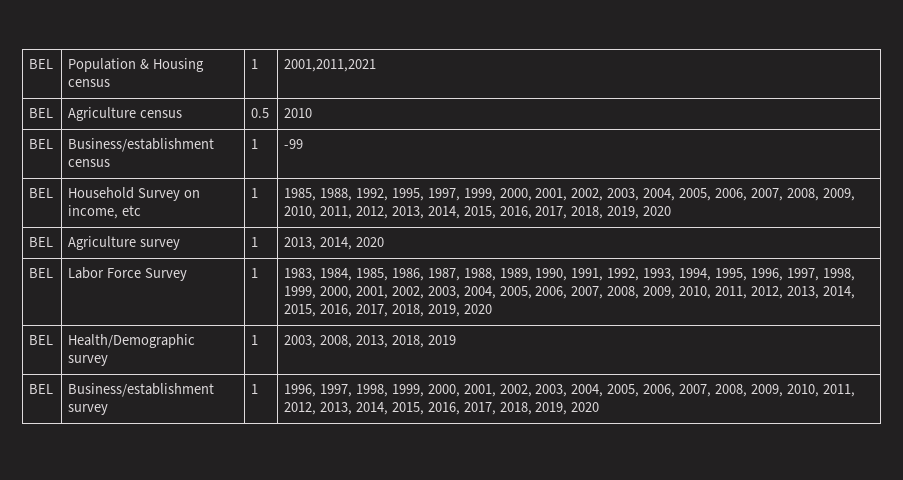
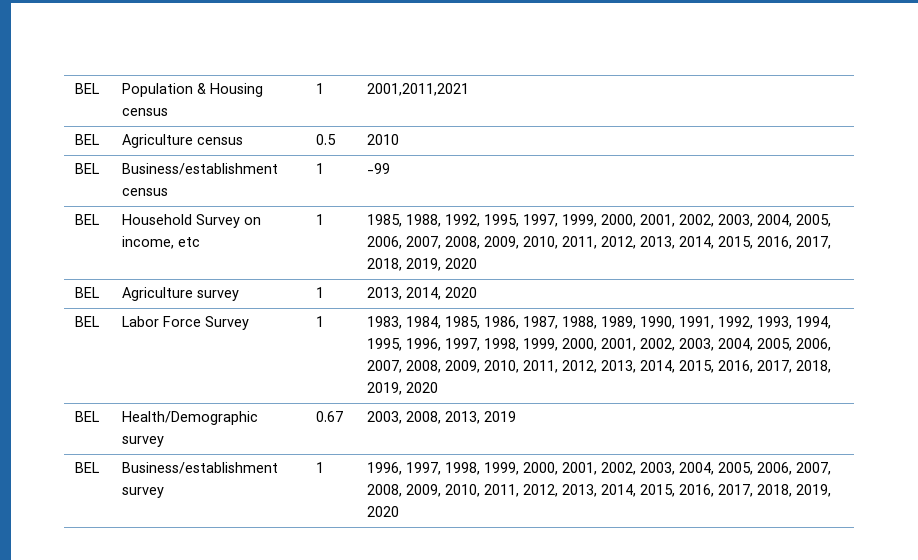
[251,335,259,345] 1 -> [316,411,344,422] 0.67
[391,335,424,348] 2018, -> (481, 417) none

